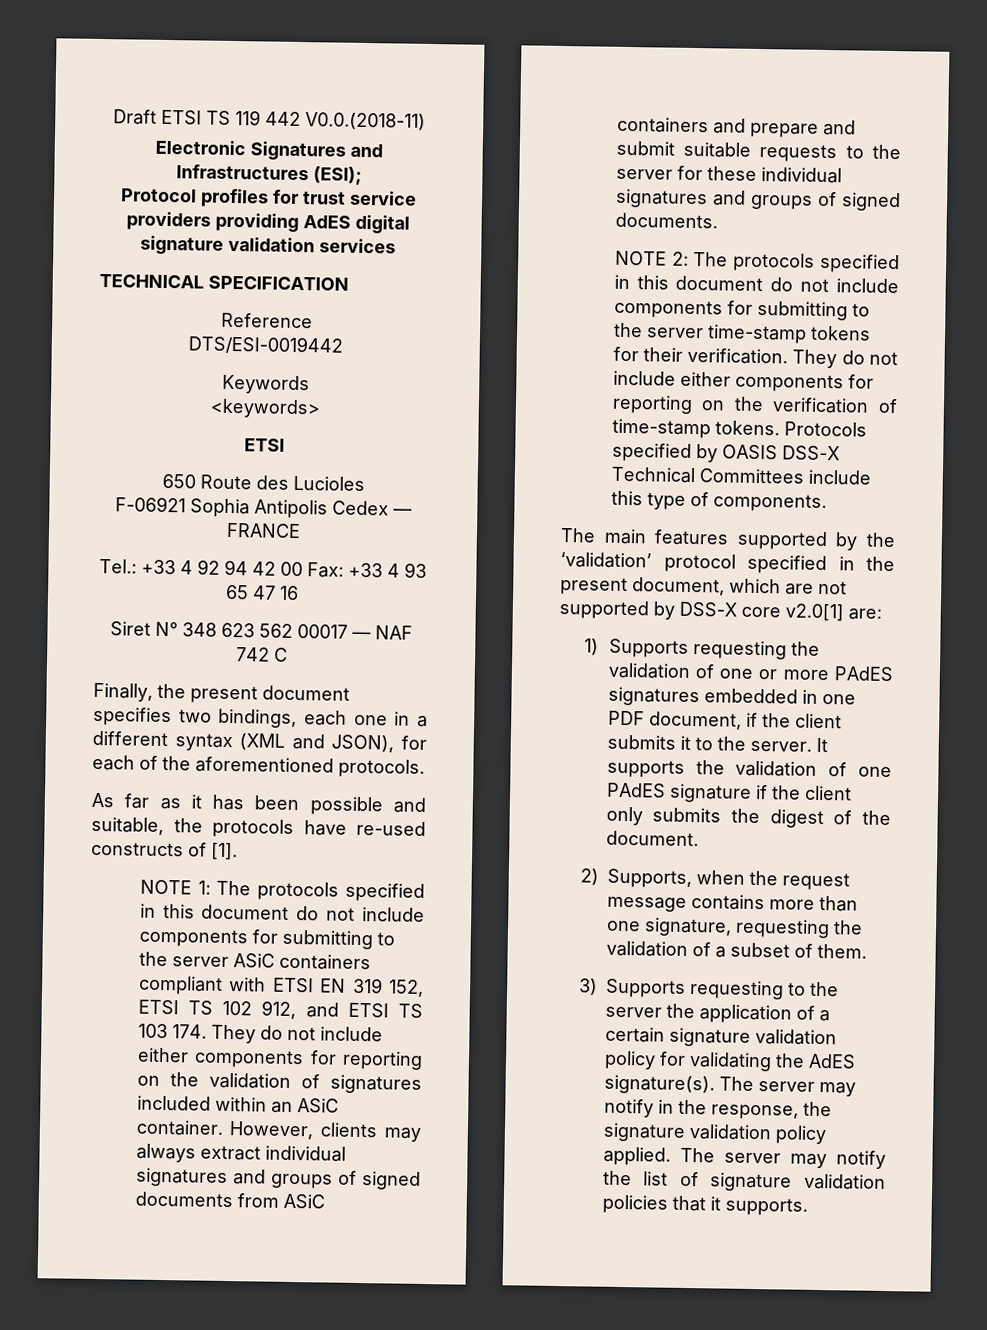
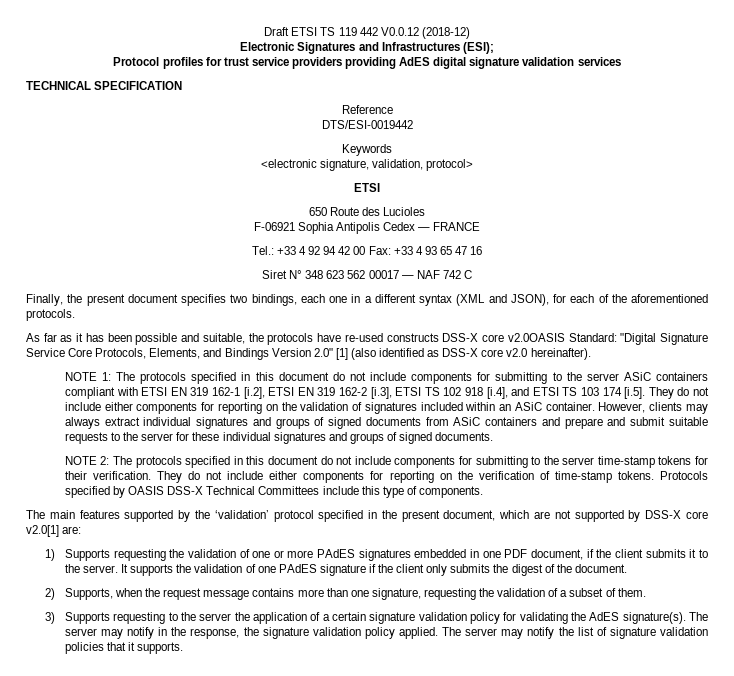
[305,112,426,131] V0.0.(2018-11) -> [380,27,470,39] V0.0.12 (2018-12)
[209,398,320,419] <keywords> -> [260,159,474,171] <electronic signature, validation, protocol>
[188,842,238,861] of [1]. -> [442,333,708,345] [26,348,591,360] DSS-X core v2.0OASIS Standard: "Digital Signature Service Core Protocols, Elements, and Bindings Version 2.0" [1] (also identified as DSS-X core v2.0 hereinafter).
[388,979,424,997] 152, -> [211,387,392,399] 162-1 [i.2], ETSI EN 319 162-2 [i.3],
[261,1000,297,1020] 912, -> [464,387,508,399] 918 [i.4],
[171,1024,207,1039] 174. -> [602,387,646,399] 174 [i.5].

